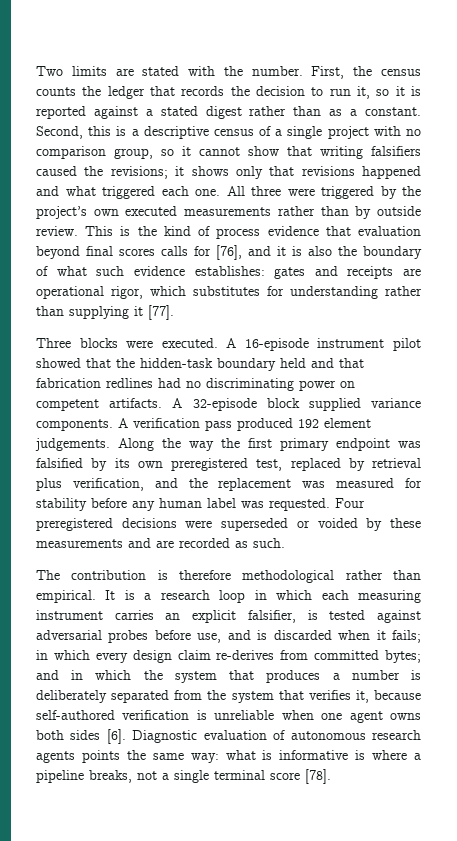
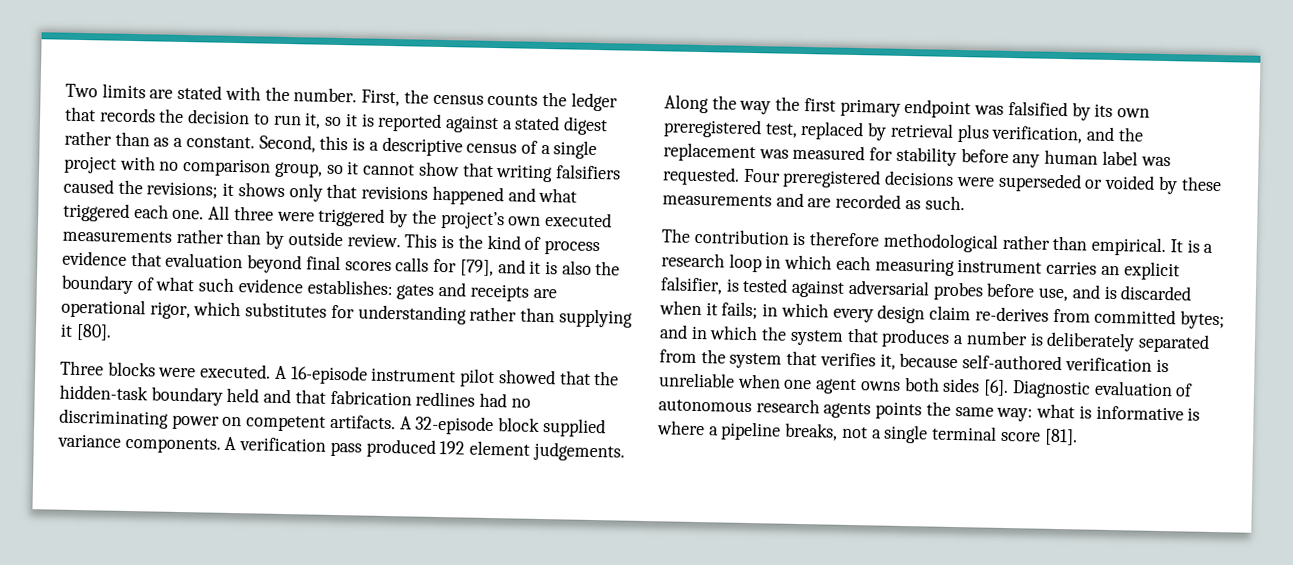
[216,245,242,260] [76], -> [459,259,494,277] [79],
[148,305,174,320] [77]. -> [75,323,112,341] [80].
[305,769,331,784] [78]. -> [1043,428,1078,446] [81].

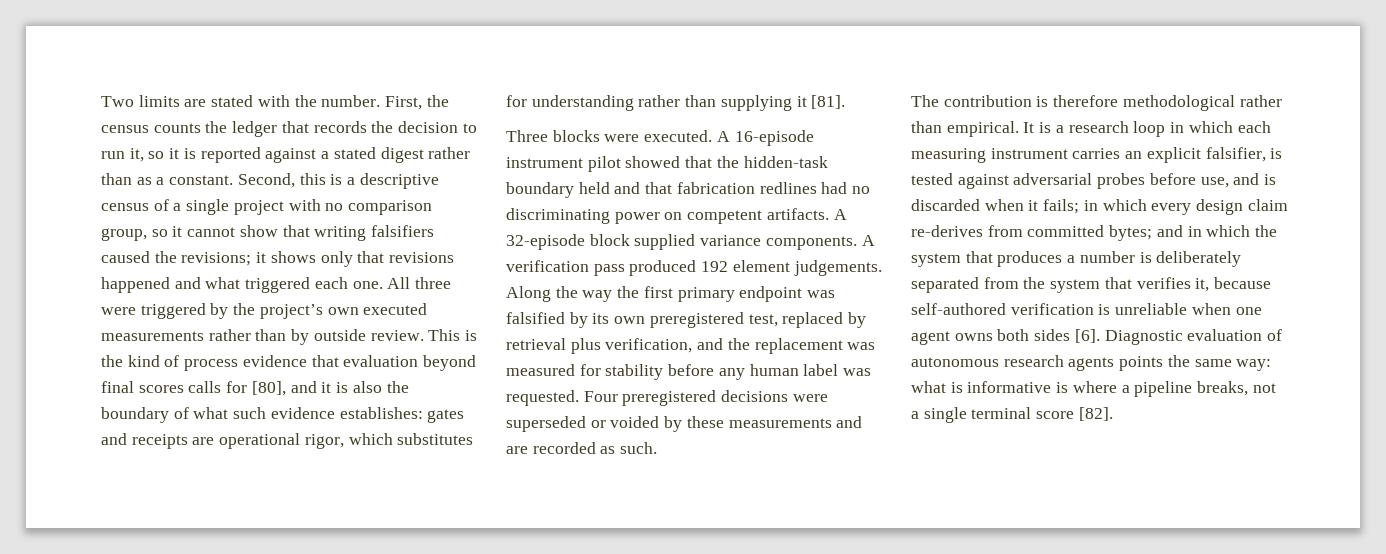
[459,259,494,277] [79], -> [251,381,286,396] [80],
[75,323,112,341] [80]. -> [811,95,846,109] [81].
[1043,428,1078,446] [81]. -> [1078,407,1113,421] [82].

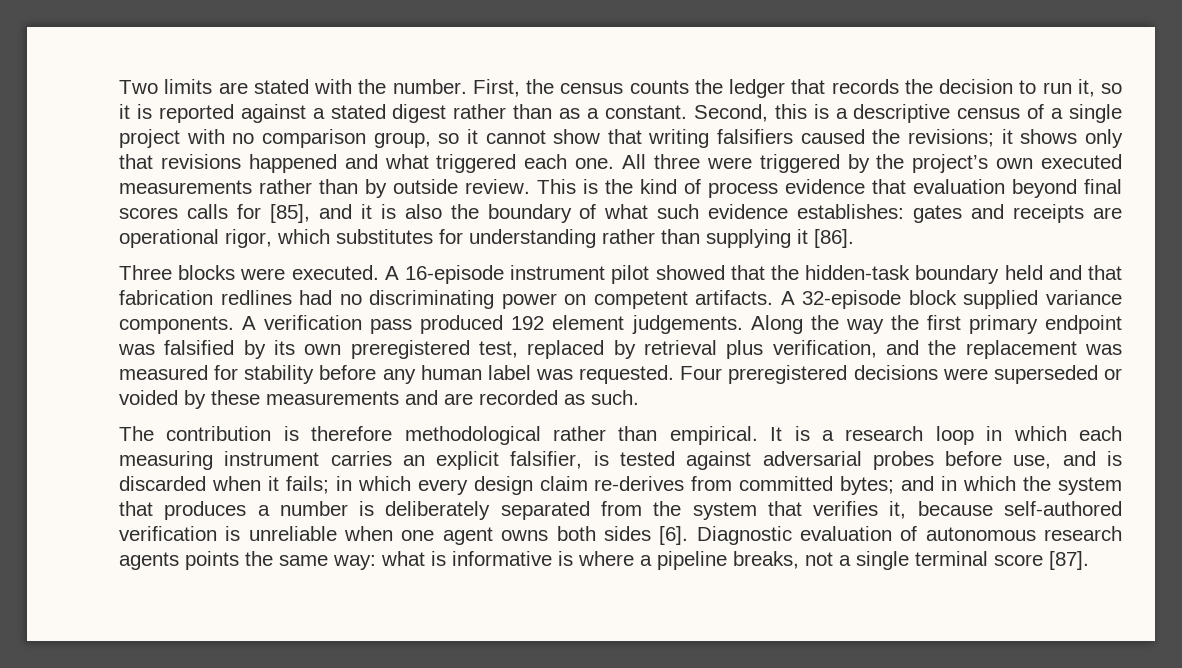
[251,381,286,396] [80], -> [269,204,310,223] [85],
[811,95,846,109] [81]. -> [814,229,854,248] [86].
[1078,407,1113,421] [82]. -> [1049,551,1089,570] [87].

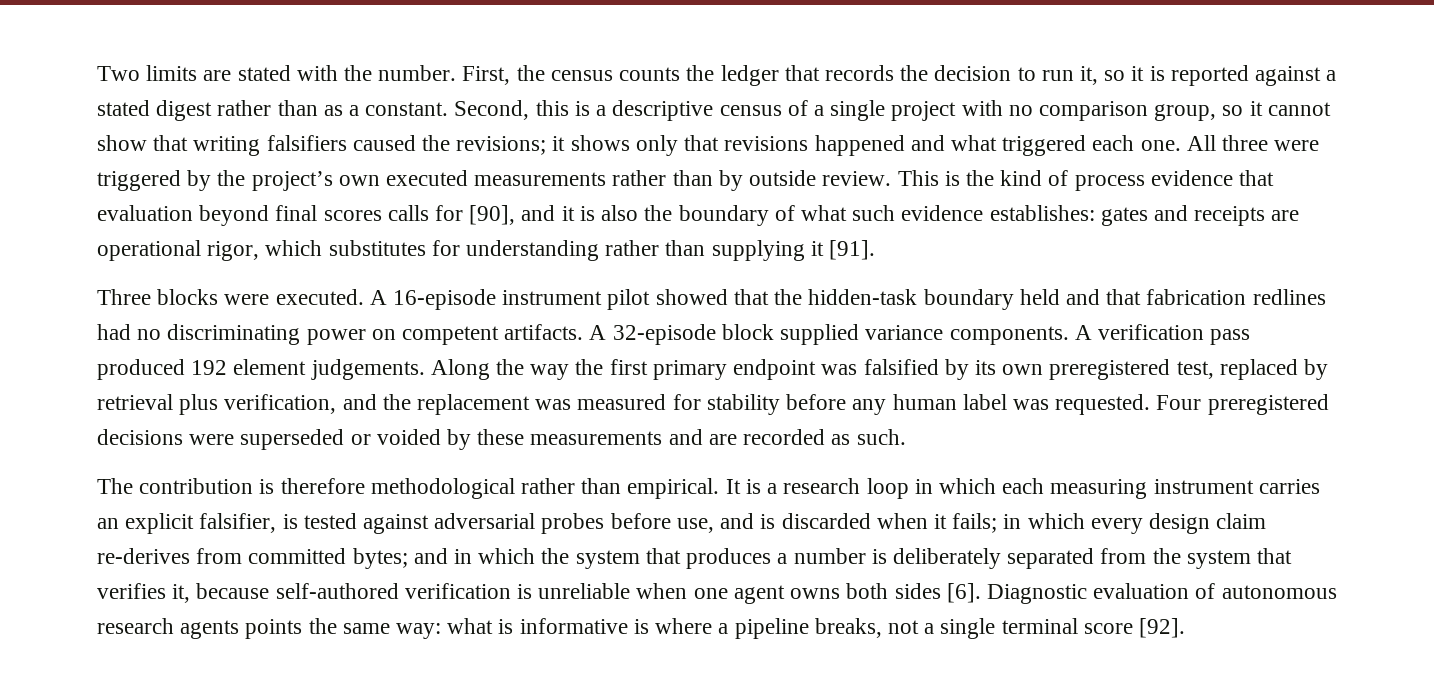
[269,204,310,223] [85], -> [469,205,516,225] [90],
[814,229,854,248] [86]. -> [829,240,876,260] [91].
[1049,551,1089,570] [87]. -> [1138,618,1185,638] [92].

